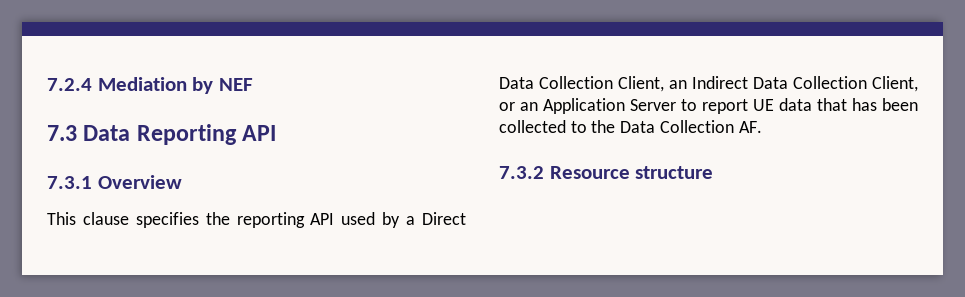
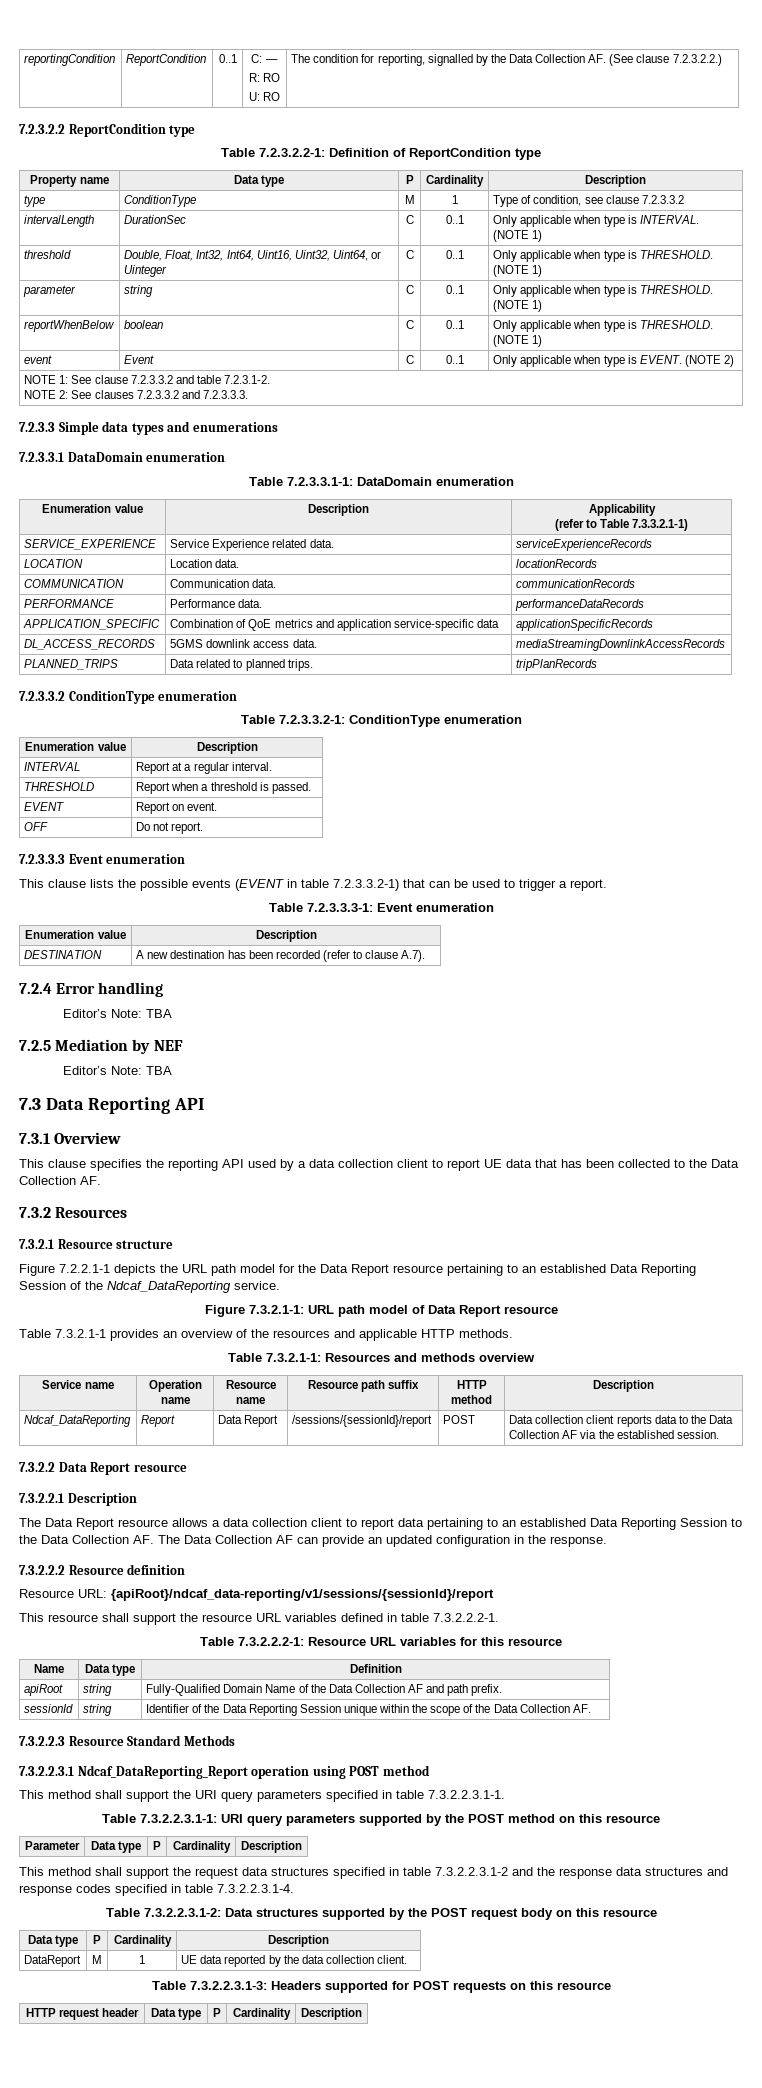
[47,78,92,91] 7.2.4 -> [24,54,116,66] [126,54,207,66] [218,54,237,63] [251,54,278,63] [248,73,281,82] [248,92,281,101] [291,54,722,66] [19,123,196,137] [221,148,541,160] [30,175,109,187] [233,175,285,187] [405,175,414,184] [426,175,484,187] [585,175,646,187] [24,195,46,207] [124,195,197,207] [404,195,415,204] [451,195,458,204] [493,195,684,207] [24,215,95,227] [124,215,187,224] [405,215,414,224] [445,215,464,224] [493,215,699,227] [493,230,543,242] [24,250,72,259] [124,250,381,261] [124,265,168,277] [405,250,414,259] [445,250,464,259] [493,250,713,262] [493,265,543,277] [23,285,77,297] [124,285,154,297] [405,285,414,294] [445,285,464,294] [493,285,713,297] [493,300,543,312] [24,320,115,332] [124,320,164,329] [405,320,414,329] [445,320,464,329] [493,320,713,332] [493,335,543,347] [24,355,53,364] [124,355,155,364] [405,355,414,364] [445,355,464,364] [493,355,734,367] [24,375,270,384] [24,390,248,399] [19,421,278,435] [19,452,226,462] [248,477,514,486] [42,504,143,513] [308,504,369,516] [588,504,656,516] [554,519,689,531] [24,539,157,550] [170,539,334,551] [516,539,653,551] [24,559,84,568] [170,559,240,568] [516,559,598,568] [24,579,125,588] [170,579,277,588] [516,579,636,588] [24,599,115,608] [170,599,263,608] [515,599,645,611] [23,619,161,630] [170,619,499,631] [516,619,654,631] [24,639,156,650] [170,639,317,648] [516,639,726,651] [24,659,119,670] [170,659,313,671] [516,659,598,671] [19,690,238,704] [240,715,522,727] [25,742,126,751] [196,742,258,754] [24,762,81,771] [136,762,272,774] [24,782,95,791] [136,782,311,794] [24,802,65,811] [136,802,218,814] [24,822,49,831] [136,822,204,834] [19,854,186,864] [19,879,607,891] [268,903,494,912] [25,930,126,939] [255,930,317,942] [24,950,103,959] [136,950,426,962] [19,982,164,997] [63,1009,173,1018] [19,1040,51,1051] reportingCondition | ReportCondition | 0..1 | C: — // R: RO // U: RO | The condition for reporting, signalled by the Data Collection AF. (See clause 7.2.3.2.2.) // 7.2.3.2.2 ReportCondition type // Table 7.2.3.2.2-1: Definition of ReportCondition type // Property name | Data type | P | Cardinality | Description // type | ConditionType | M | 1 | Type of condition, see clause 7.2.3.3.2 // intervalLength | DurationSec | C | 0..1 | Only applicable when type is INTERVAL. (NOTE 1) // threshold | Double, Float, Int32, Int64, Uint16, Uint32, Uint64, or Uinteger | C | 0..1 | Only applicable when type is THRESHOLD. (NOTE 1) // parameter | string | C | 0..1 | Only applicable when type is THRESHOLD. (NOTE 1) // reportWhenBelow | boolean | C | 0..1 | Only applicable when type is THRESHOLD. (NOTE 1) // event | Event | C | 0..1 | Only applicable when type is EVENT. (NOTE 2) // NOTE 1: See clause 7.2.3.3.2 and table 7.2.3.1-2. // NOTE 2: See clauses 7.2.3.3.2 and 7.2.3.3.3. // 7.2.3.3 Simple data types and enumerations // 7.2.3.3.1 DataDomain enumeration // Table 7.2.3.3.1-1: DataDomain enumeration // Enumeration value | Description | Applicability // (refer to Table 7.3.3.2.1-1) // SERVICE_EXPERIENCE | Service Experience related data. | serviceExperienceRecords // LOCATION | Location data. | locationRecords // COMMUNICATION | Communication data. | communicationRecords // PERFORMANCE | Performance data. | performanceDataRecords // APPLICATION_SPECIFIC | Combination of QoE metrics and application service-specific data | applicationSpecificRecords // DL_ACCESS_RECORDS | 5GMS downlink access data. | mediaStreamingDownlinkAccessRecords // PLANNED_TRIPS | Data related to planned trips. | tripPlanRecords // 7.2.3.3.2 ConditionType enumeration // Table 7.2.3.3.2-1: ConditionType enumeration // Enumeration value | Description // INTERVAL | Report at a regular interval. // THRESHOLD | Report when a threshold is passed. // EVENT | Report on event. // OFF | Do not report. // 7.2.3.3.3 Event enumeration // This clause lists the possible events (EVENT in table 7.2.3.3.2-1) that can be used to trigger a report. // Table 7.2.3.3.3-1: Event enumeration // Enumeration value | Description // DESTINATION | A new destination has been recorded (refer to clause A.7). // 7.2.4 Error handling // Editor’s Note: TBA // 7.2.5
(253, 84) none -> [63,1066,173,1075] // Editor’s Note: TBA
[422,212,467,225] [499,76,918,92] [499,98,676,114] Direct Data Collection Client, an Indirect Data Collection Client, or an Application Server -> [309,1159,428,1168] data collection client
(544, 172) none -> [55,1207,128,1218] [19,1239,54,1249] Resources // 7.3.2.1
(714, 172) none -> [19,1264,696,1276] [19,1281,280,1293] [204,1305,558,1317] [19,1329,513,1341] [228,1353,535,1362] [42,1380,114,1389] [148,1380,202,1392] [160,1397,190,1404] [225,1380,276,1389] [236,1397,265,1404] [307,1380,420,1392] [456,1380,487,1389] [451,1395,492,1404] [593,1380,654,1392] [24,1415,132,1427] [141,1415,176,1427] [218,1415,279,1427] [292,1415,433,1427] [443,1415,476,1424] [509,1415,733,1427] [509,1430,719,1439] [19,1462,187,1475] [19,1493,137,1506] [19,1518,742,1530] [19,1535,607,1547] [19,1564,186,1575] [19,1589,494,1601] [19,1613,499,1625] [200,1637,562,1646] [34,1664,64,1673] [84,1664,136,1676] [349,1664,402,1673] [24,1684,64,1696] [83,1684,113,1696] [146,1684,503,1696] [24,1704,74,1713] [83,1704,113,1716] [146,1704,591,1716] [19,1735,235,1746] [19,1765,430,1779] [19,1790,505,1802] [102,1814,660,1826] [25,1841,80,1850] [90,1841,142,1853] [153,1841,161,1850] [172,1841,231,1853] [241,1841,302,1853] [19,1867,728,1879] [19,1884,294,1896] [105,1908,657,1920] [27,1935,79,1947] [93,1935,101,1944] [113,1935,172,1947] [268,1935,329,1947] [24,1955,82,1967] [92,1955,102,1964] [139,1955,145,1964] [181,1955,407,1967] [151,1981,611,1993] [25,2008,140,2020] [150,2008,202,2020] [213,2008,221,2017] [232,2008,291,2020] [301,2008,362,2020] // Figure 7.2.2.1-1 depicts the URL path model for the Data Report resource pertaining to an established Data Reporting Session of the Ndcaf_DataReporting service. // Figure 7.3.2.1-1: URL path model of Data Report resource // Table 7.3.2.1-1 provides an overview of the resources and applicable HTTP methods. // Table 7.3.2.1-1: Resources and methods overview // Service name | Operation name | Resource name | Resource path suffix | HTTP method | Description // Ndcaf_DataReporting | Report | Data Report | /sessions/{sessionId}/report | POST | Data collection client reports data to the Data Collection AF via the established session. // 7.3.2.2 Data Report resource // 7.3.2.2.1 Description // The Data Report resource allows a data collection client to report data pertaining to an established Data Reporting Session to the Data Collection AF. The Data Collection AF can provide an updated configuration in the response. // 7.3.2.2.2 Resource definition // Resource URL: {apiRoot}/ndcaf_data-reporting/v1/sessions/{sessionId}/report // This resource shall support the resource URL variables defined in table 7.3.2.2.2-1. // Table 7.3.2.2.2-1: Resource URL variables for this resource // Name | Data type | Definition // apiRoot | string | Fully-Qualified Domain Name of the Data Collection AF and path prefix. // sessionId | string | Identifier of the Data Reporting Session unique within the scope of the Data Collection AF. // 7.3.2.2.3 Resource Standard Methods // 7.3.2.2.3.1 Ndcaf_DataReporting_Report operation using POST method // This method shall support the URI query parameters specified in table 7.3.2.2.3.1-1. // Table 7.3.2.2.3.1-1: URI query parameters supported by the POST method on this resource // Parameter | Data type | P | Cardinality | Description // This method shall support the request data structures specified in table 7.3.2.2.3.1-2 and the response data structures and response codes specified in table 7.3.2.2.3.1-4. // Table 7.3.2.2.3.1-2: Data structures supported by the POST request body on this resource // Data type | P | Cardinality | Description // DataReport | M | 1 | UE data reported by the data collection client. // Table 7.3.2.2.3.1-3: Headers supported for POST requests on this resource // HTTP request header | Data type | P | Cardinality | Description

